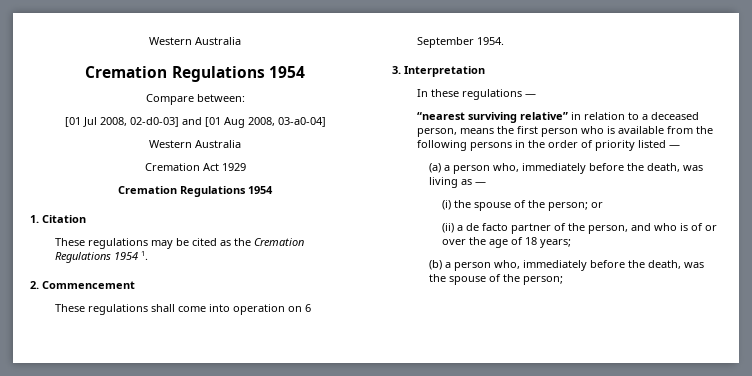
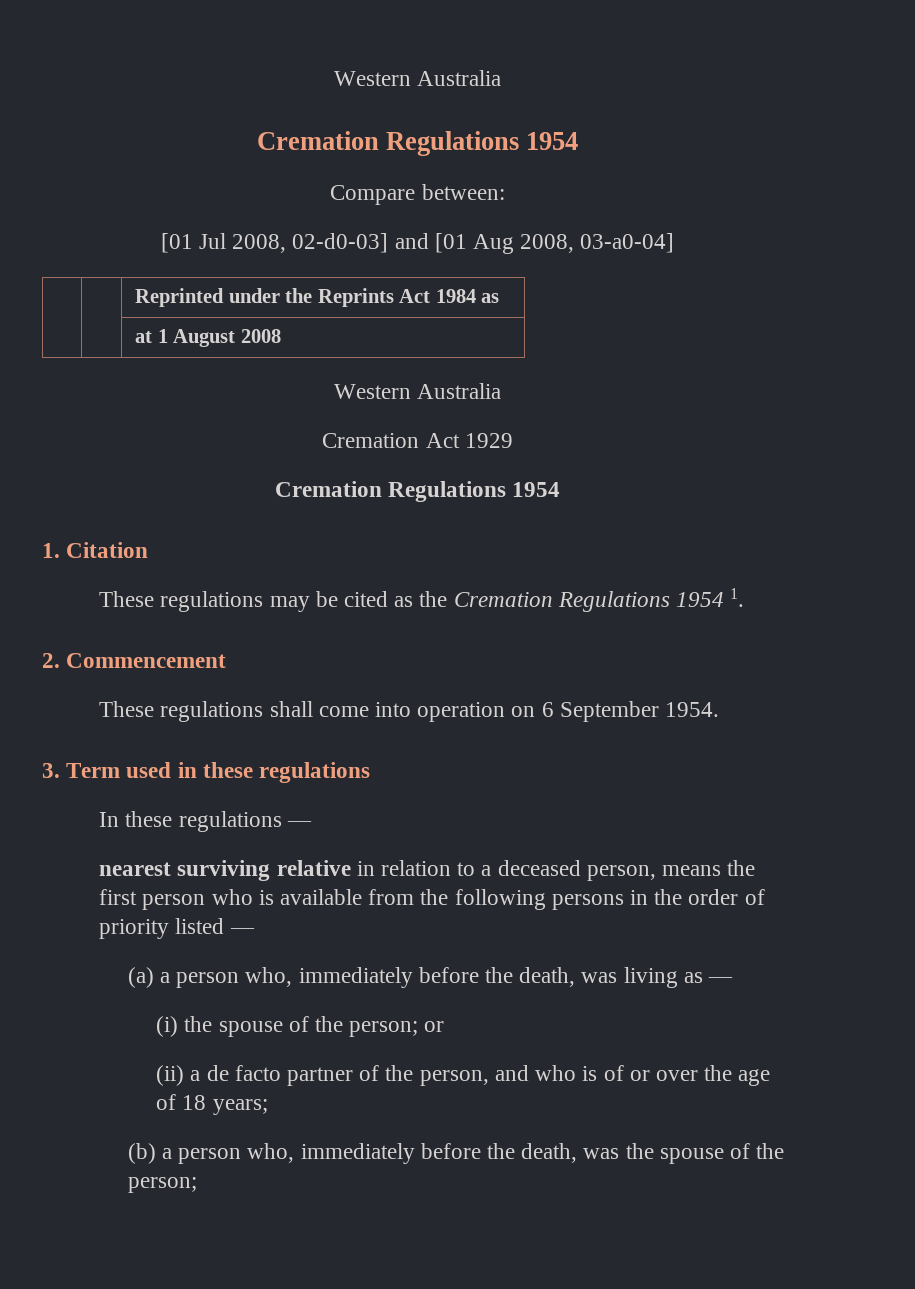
(326, 122) none -> [135,288,500,307] [135,329,281,347] // | | Reprinted under the Reprints Act 1984 as // | | at 1 August 2008
[404,66,485,77] Interpretation -> [66,762,371,783] Term used in these regulations
[416,112,568,123] “nearest surviving relative” -> [99,860,351,881] nearest surviving relative

